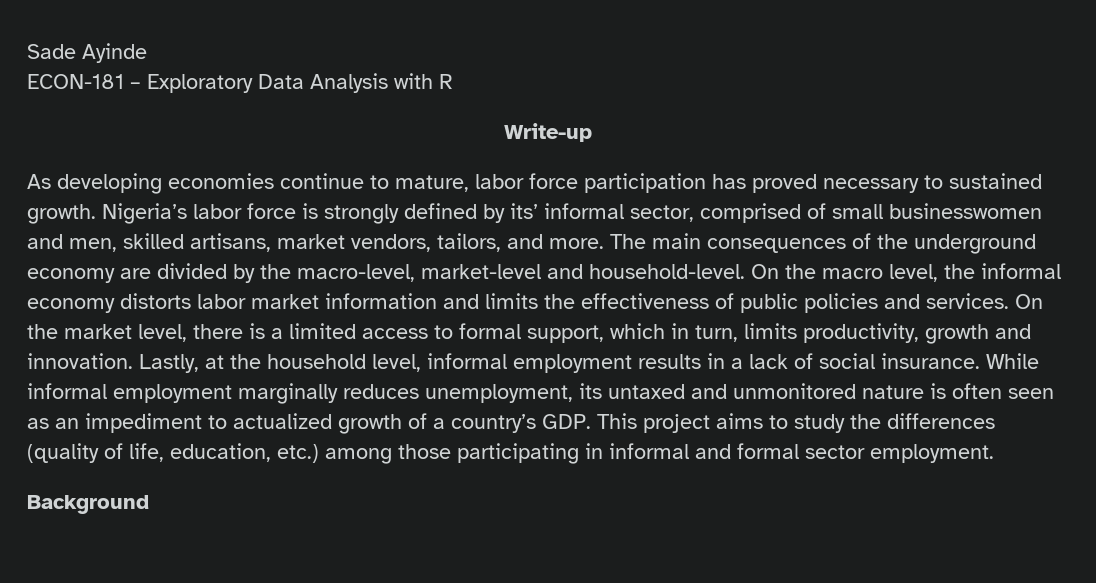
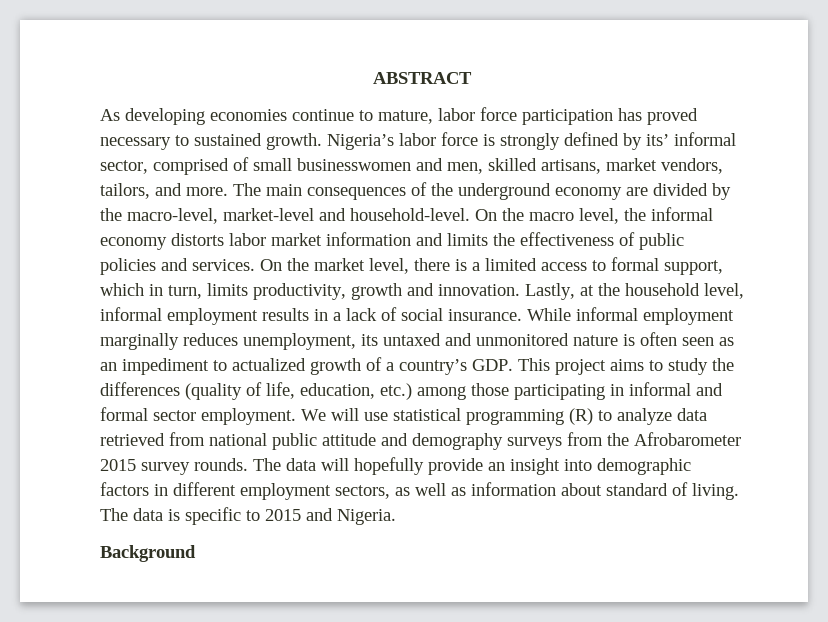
[27,43,147,63] [27,73,453,93] [504,123,592,142] Sade Ayinde // ECON-181 – Exploratory Data Analysis with R // Write-up -> [373,72,472,84] ABSTRACT
(994, 453) none -> [301,408,707,425] [100,432,741,450] [100,457,691,475] [100,482,739,500] [100,507,396,525] We will use statistical programming (R) to analyze data retrieved from national public attitude and demography surveys from the Afrobarometer 2015 survey rounds. The data will hopefully provide an insight into demographic factors in different employment sectors, as well as information about standard of living. The data is specific to 2015 and Nigeria.

